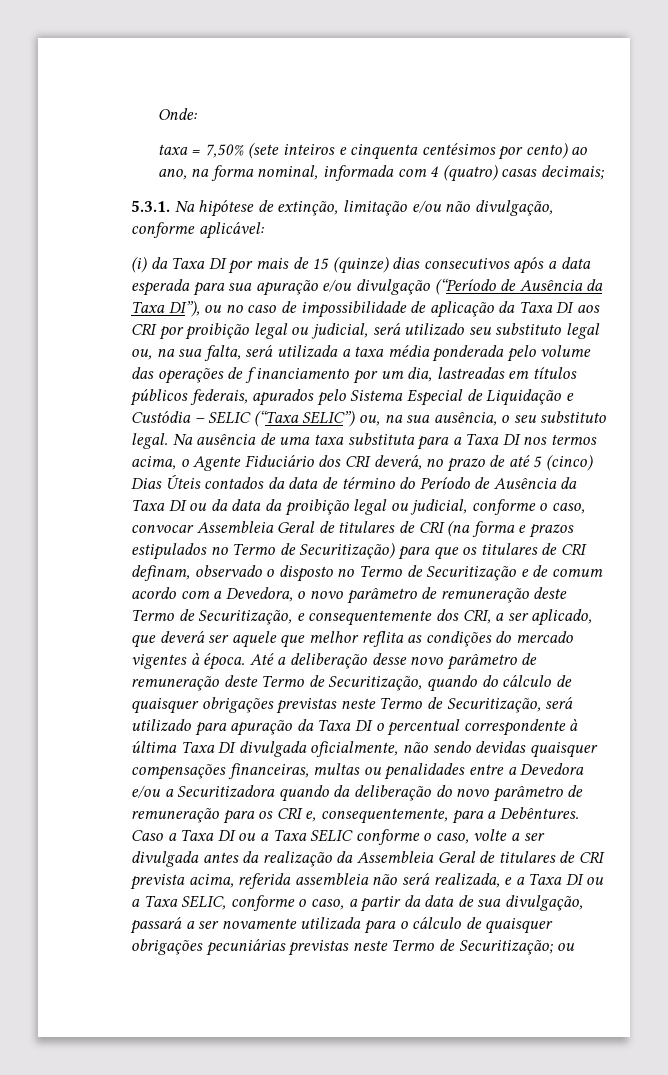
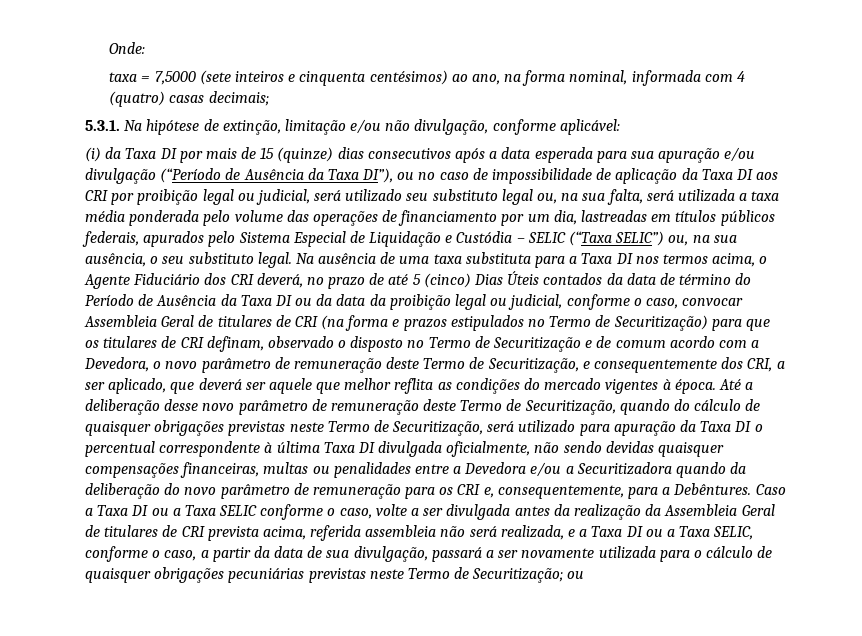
[204,144,244,158] 7,50% -> [154,71,196,85] 7,5000
[421,142,568,160] centésimos por cento) -> [369,70,448,85] centésimos)
[244,367,350,383] f inanciamento -> [398,210,498,226] financiamento

